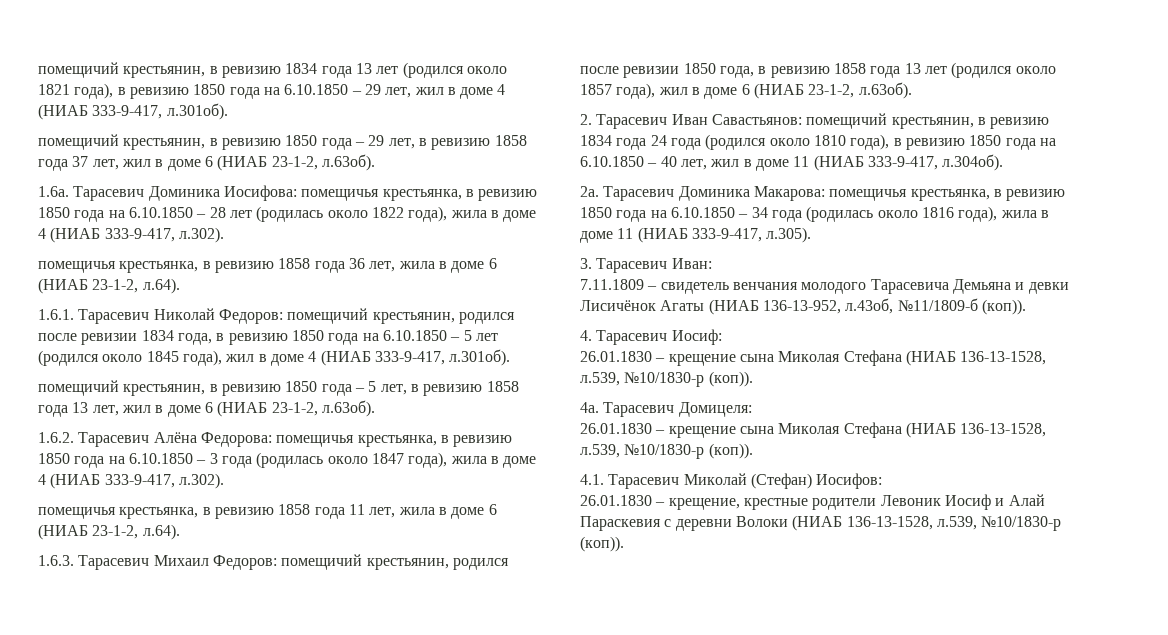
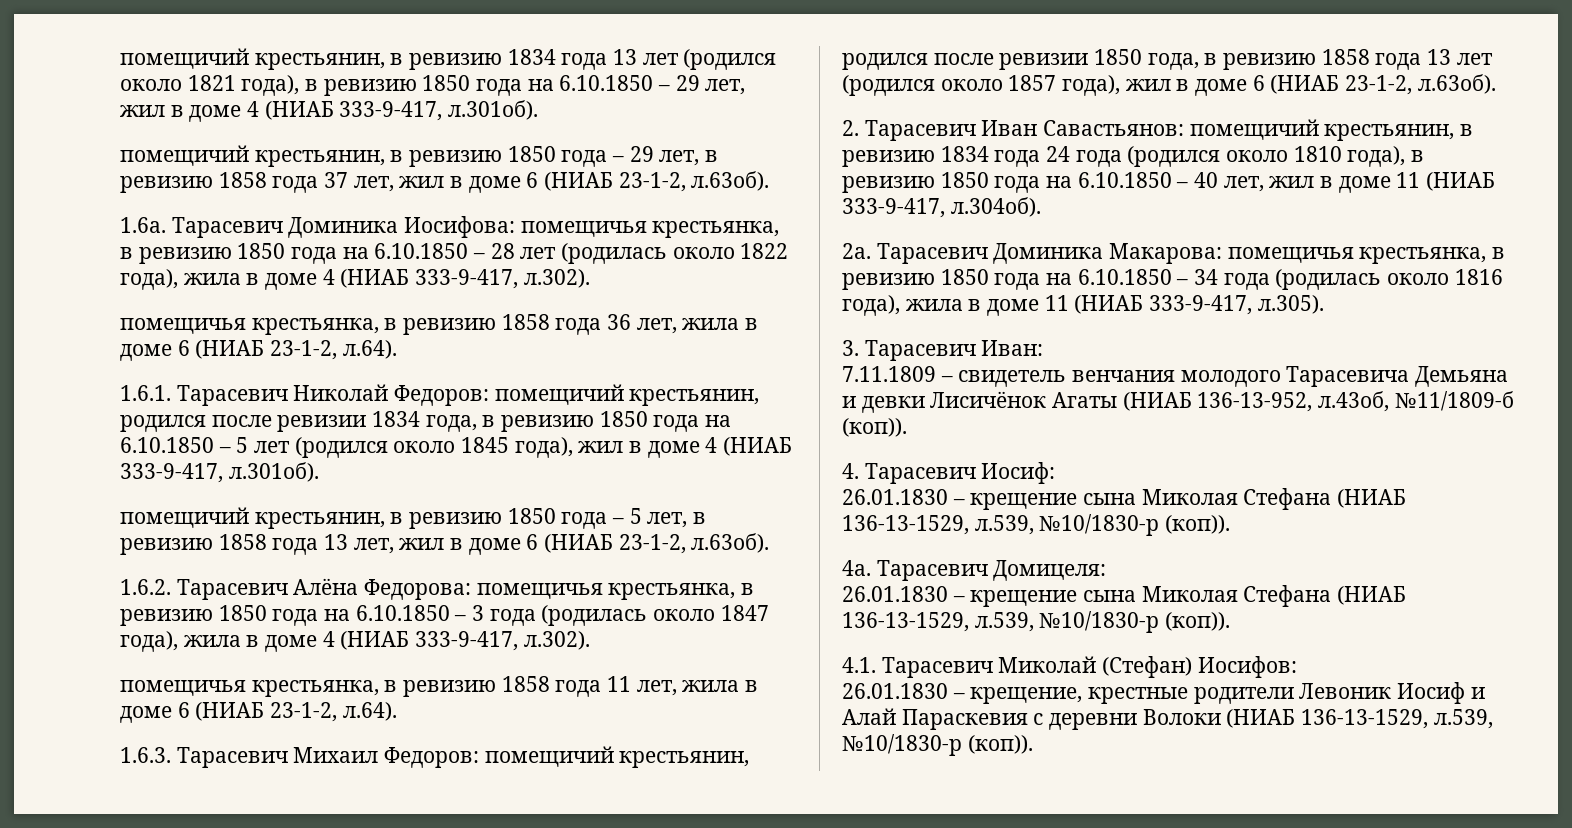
[960,351,1047,365] 136-13-1528, -> [842,515,969,535] 136-13-1529,
[960,423,1047,437] 136-13-1528, -> [842,612,969,632] 136-13-1529,
[846,516,933,530] 136-13-1528, -> [1301,709,1429,729] 136-13-1529,

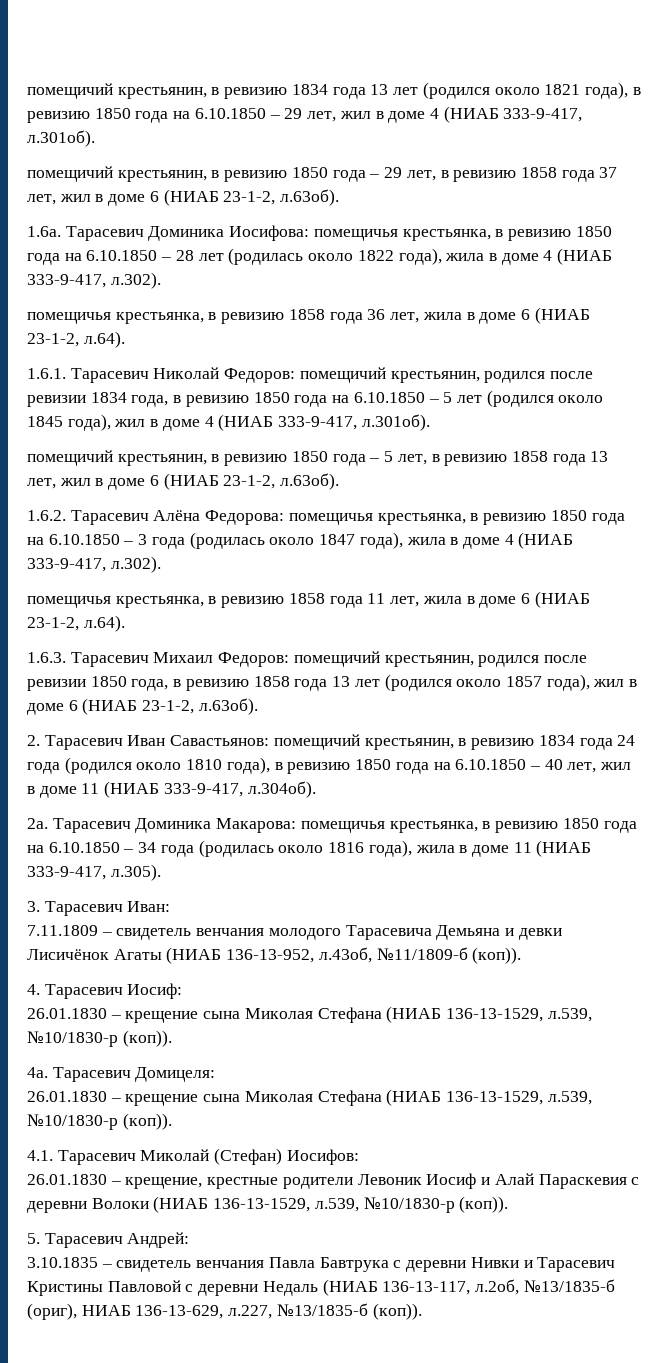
(1033, 744) none -> [27,1232,190,1248] [27,1257,616,1272] [27,1279,615,1296] [27,1303,422,1320] // 5. Тарасевич Андрей: // 3.10.1835 – свидетель венчания Павла Бавтрука с деревни Нивки и Тарасевич Кристины Павловой с деревни Недаль (НИАБ 136-13-117, л.2об, №13/1835-б (ориг), НИАБ 136-13-629, л.227, №13/1835-б (коп)).

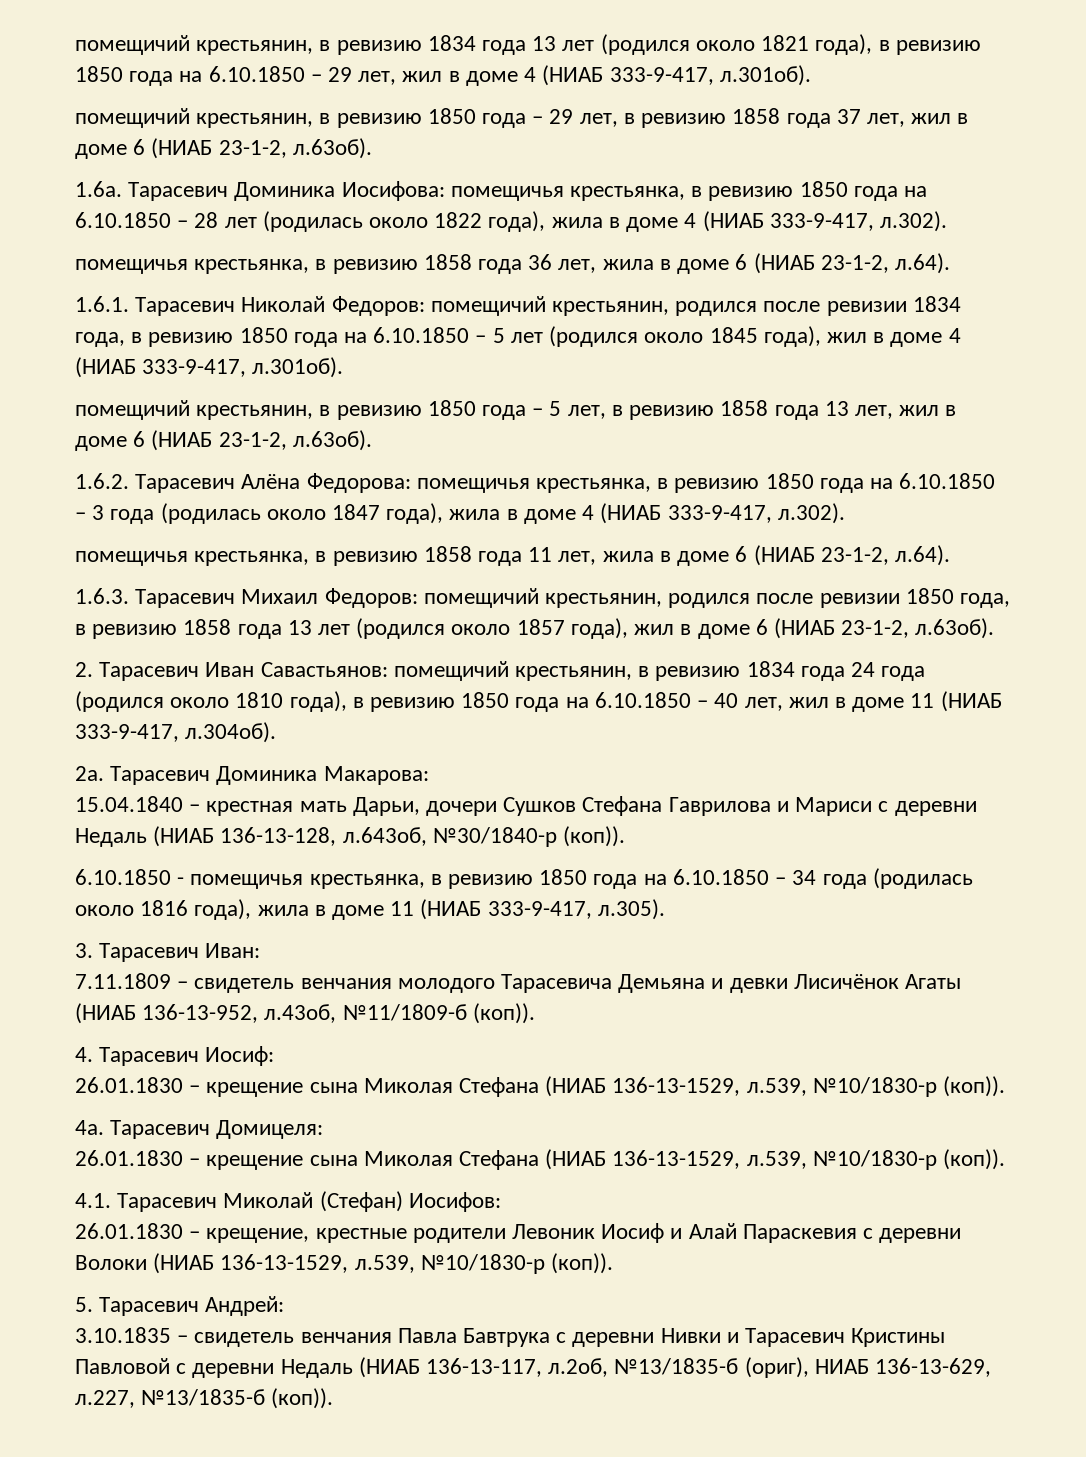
(297, 825) none -> [75,796,977,816] [75,826,626,847] [75,869,185,885] // 15.04.1840 – крестная мать Дарьи, дочери Сушков Стефана Гаврилова и Мариси с деревни Недаль (НИАБ 136-13-128, л.643об, №30/1840-р (коп)). // 6.10.1850 -

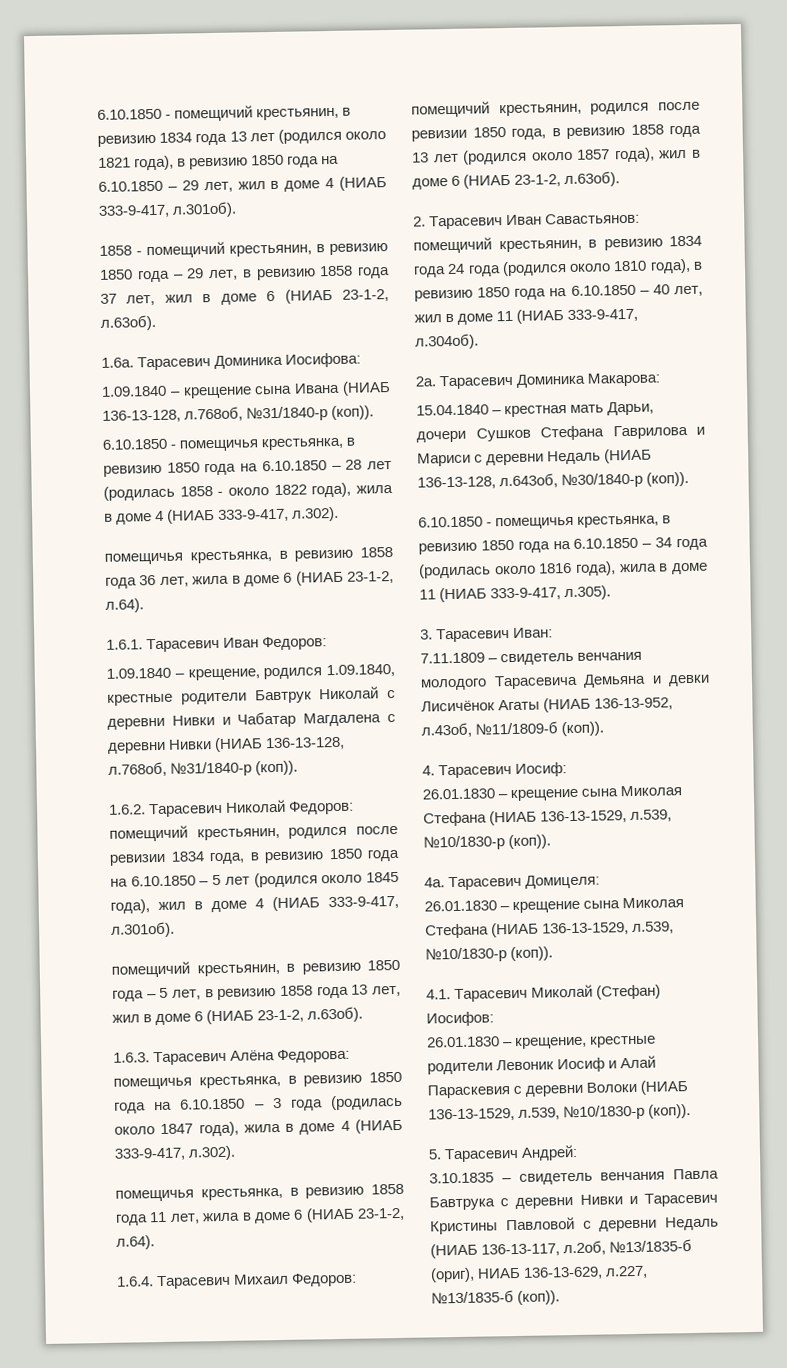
(75, 45) none -> [97,108,172,120] 6.10.1850 -
(811, 75) none -> [99,245,142,256] 1858 -
(445, 191) none -> [101,381,391,399] [102,405,375,423] [102,438,177,450] // 1.09.1840 – крещение сына Ивана (НИАБ 136-13-128, л.768об, №31/1840-р (коп)). // 6.10.1850 -
(363, 221) none -> [179,486,224,497] 1858 -
(236, 306) none -> [223,636,328,651] [106,663,395,681] [107,686,396,706] [107,711,397,730] [107,736,346,754] [108,760,299,777] [109,802,224,818] Иван Федоров: // 1.09.1840 – крещение, родился 1.09.1840, крестные родители Бавтрук Николай с деревни Нивки и Чабатар Магдалена с деревни Нивки (НИАБ 136-13-128, л.768об, №31/1840-р (коп)). // 1.6.2. Тарасевич
[75,473,129,489] 1.6.2. -> [113,1052,150,1063] 1.6.3.
[75,588,129,604] 1.6.3. -> [116,1276,154,1287] 1.6.4.

